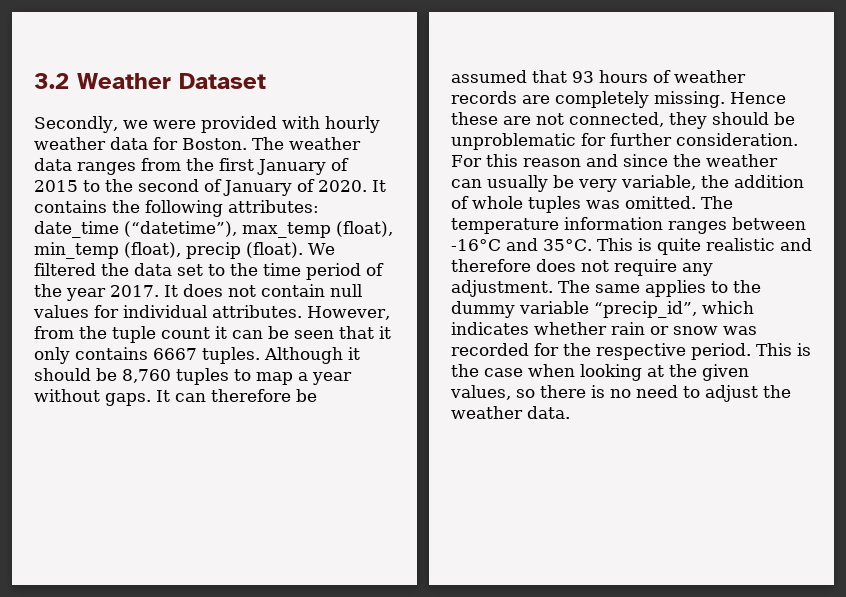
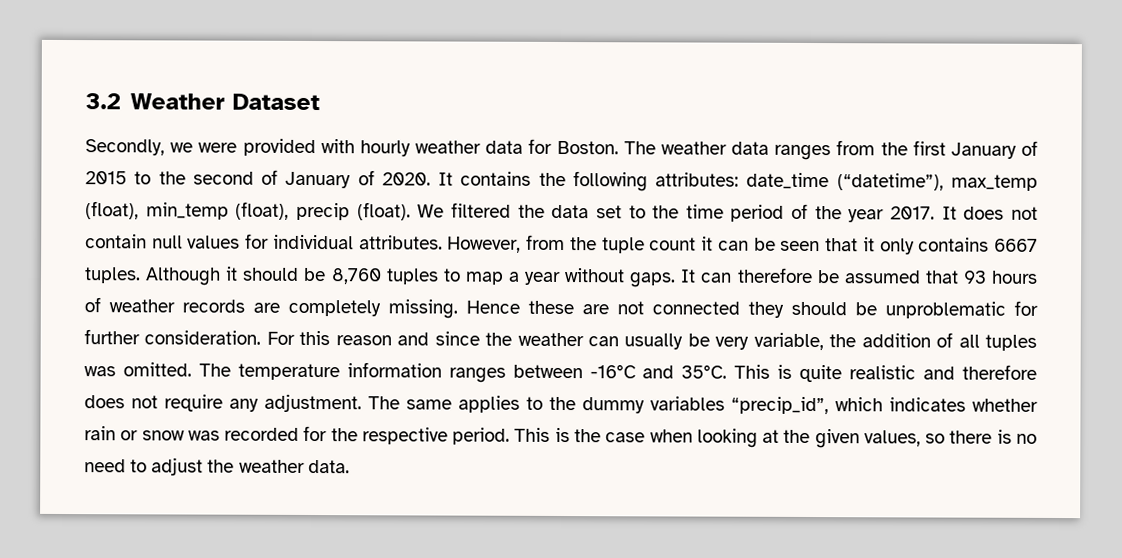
[569,112,664,127] connected, -> [652,301,740,315] connected
[472,196,523,209] whole -> [958,334,980,348] all
[519,301,589,314] variable -> [650,396,725,411] variables

